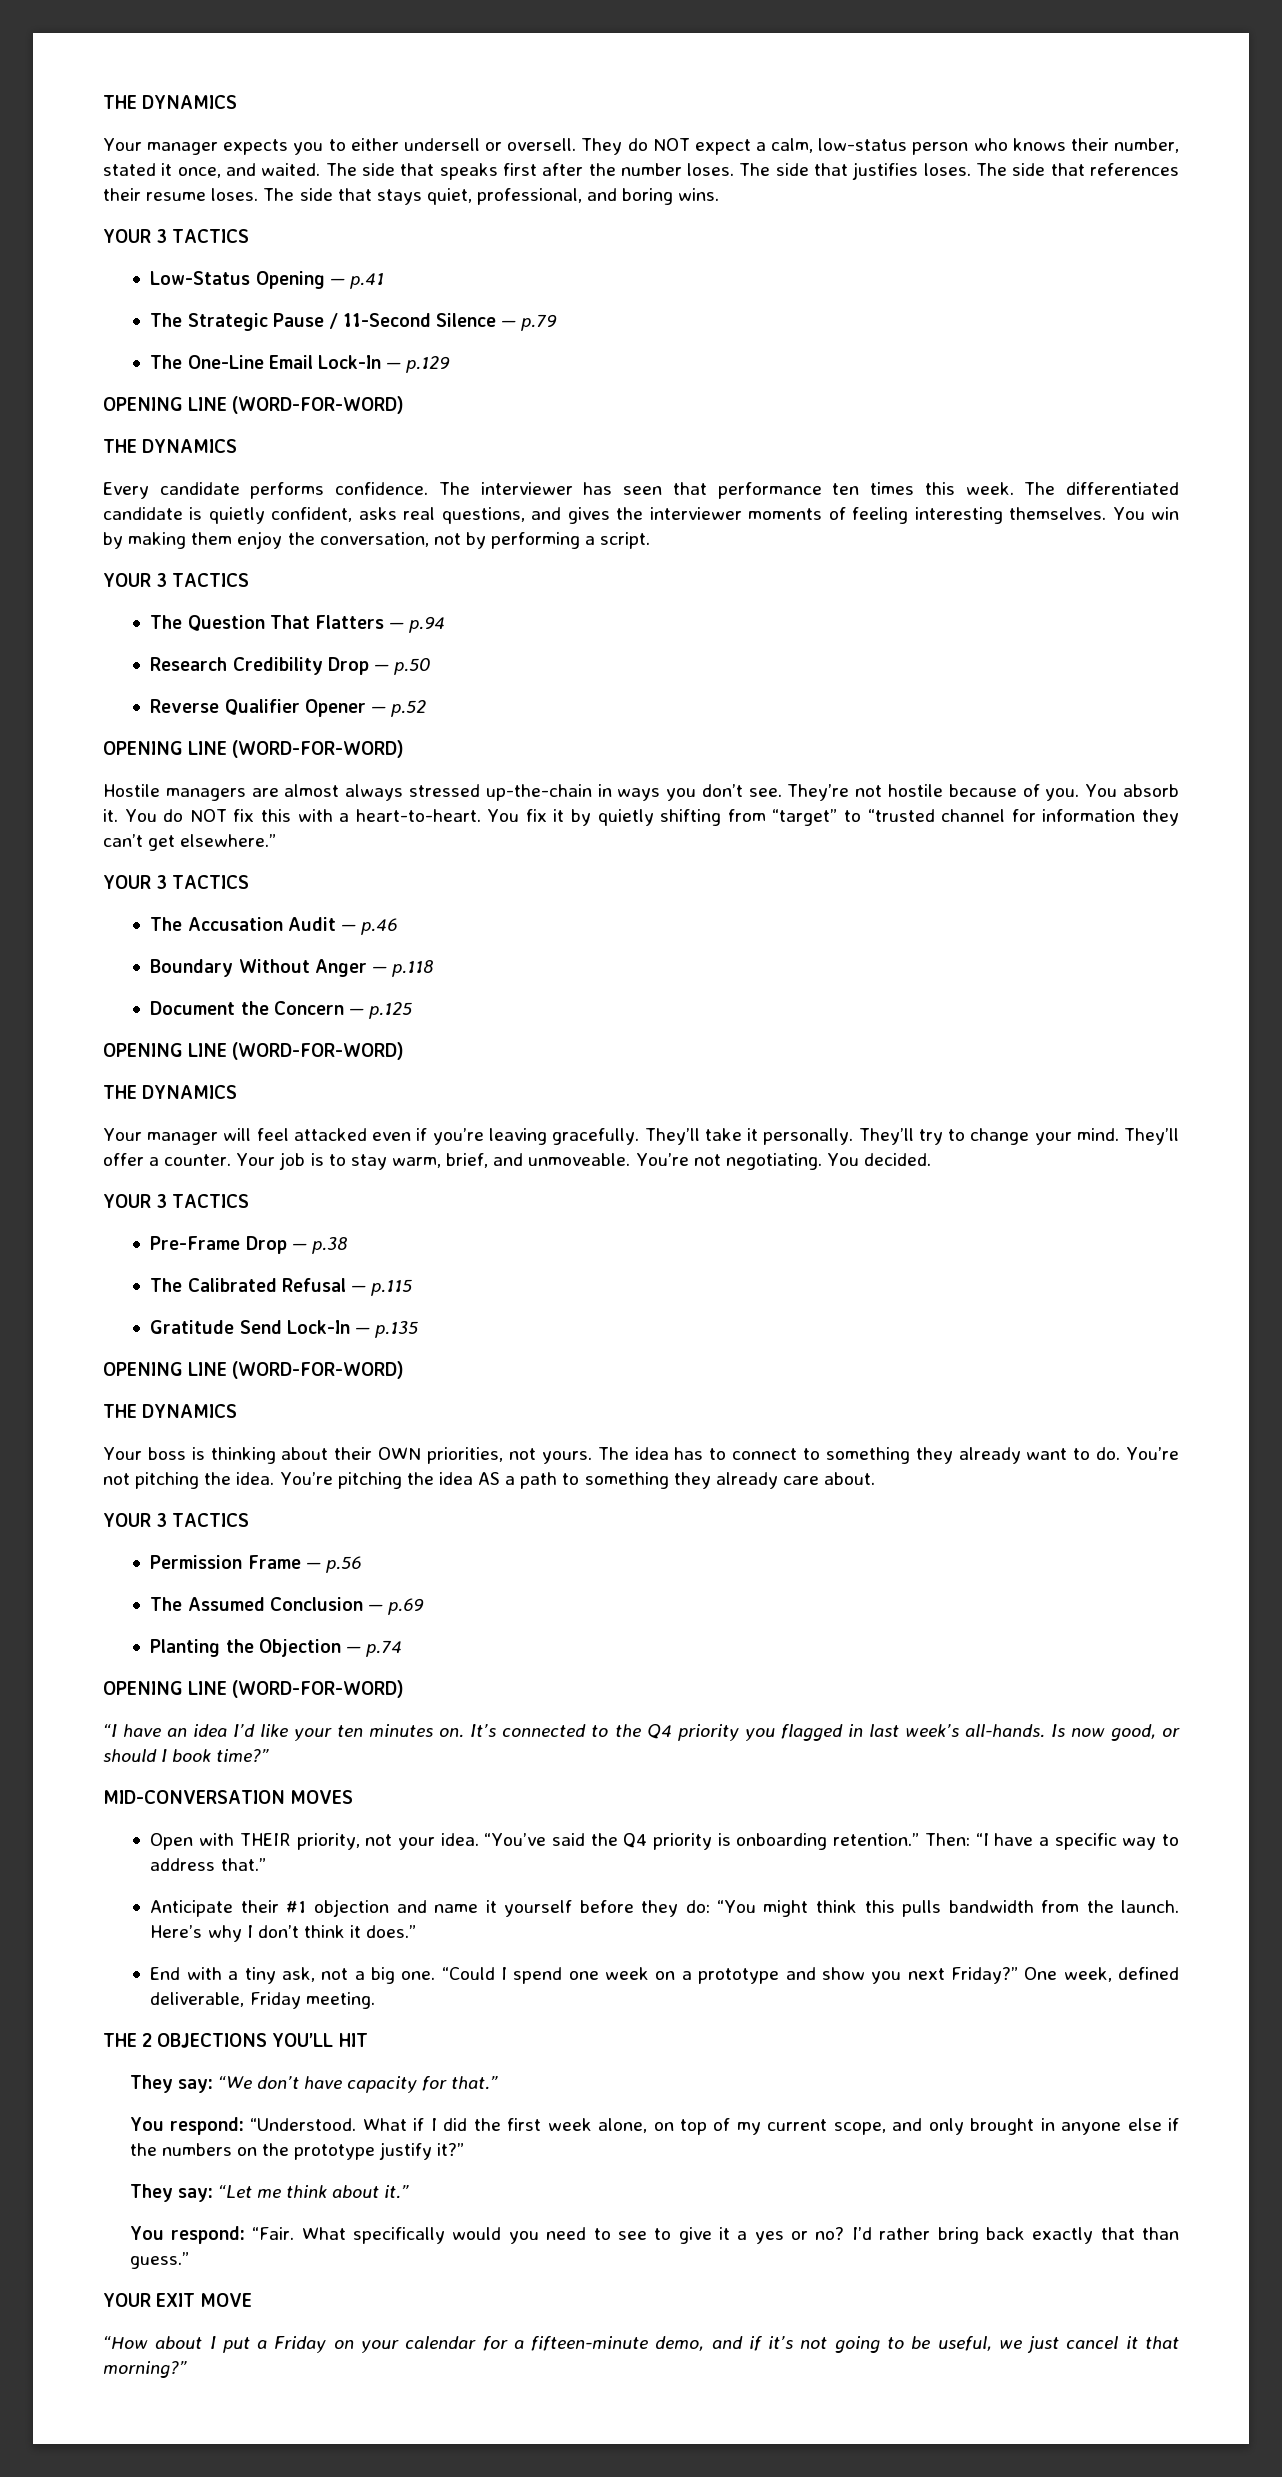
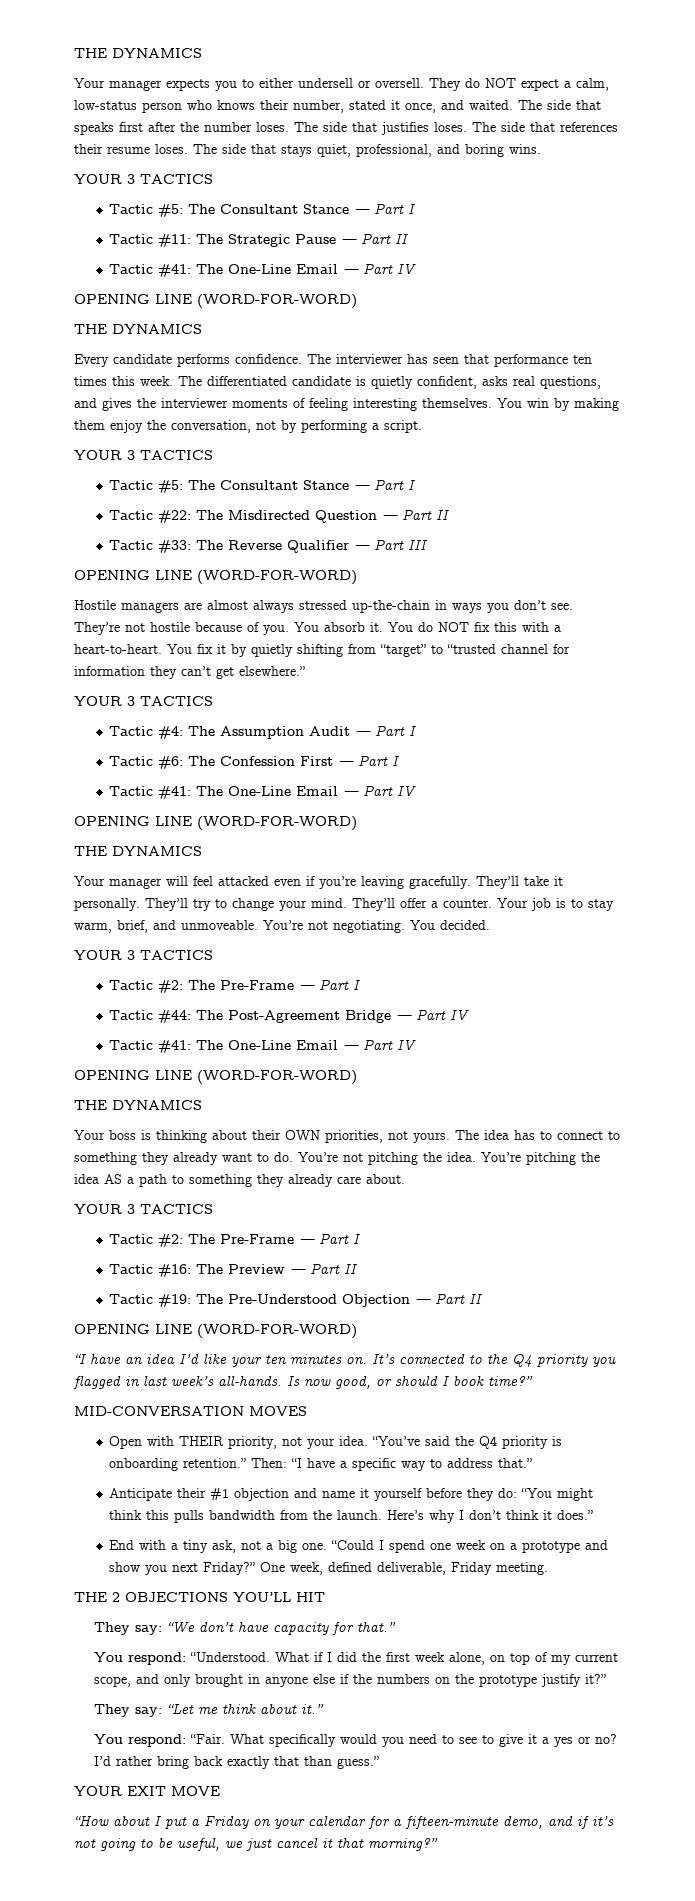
[150,271,384,289] [150,313,558,331] [150,355,451,373] Low-Status Opening — p.41 // The Strategic Pause / 11-Second Silence — p.79 // The One-Line Email Lock-In — p.129 -> [109,203,416,217] [109,233,409,247] [109,263,417,277] Tactic #5: The Consultant Stance — Part I // Tactic #11: The Strategic Pause — Part II // Tactic #41: The One-Line Email — Part IV
[150,615,446,633] [150,657,431,675] [150,699,427,717] The Question That Flatters — p.94 // Research Credibility Drop — p.50 // Reverse Qualifier Opener — p.52 -> [109,479,416,493] [109,509,450,523] [109,539,428,553] Tactic #5: The Consultant Stance — Part I // Tactic #22: The Misdirected Question — Part II // Tactic #33: The Reverse Qualifier — Part III
[150,917,398,935] [150,959,434,977] [150,1001,413,1019] The Accusation Audit — p.46 // Boundary Without Anger — p.118 // Document the Concern — p.125 -> [109,725,417,739] [109,755,400,769] [109,785,417,799] Tactic #4: The Assumption Audit — Part I // Tactic #6: The Confession First — Part I // Tactic #41: The One-Line Email — Part IV
[150,1236,347,1254] [150,1278,413,1296] [150,1320,419,1338] Pre-Frame Drop — p.38 // The Calibrated Refusal — p.115 // Gratitude Send Lock-In — p.135 -> [109,979,361,993] [109,1009,470,1023] [109,1039,417,1053] Tactic #2: The Pre-Frame — Part I // Tactic #44: The Post-Agreement Bridge — Part IV // Tactic #41: The One-Line Email — Part IV
[150,1555,361,1573] [150,1597,425,1615] [150,1639,403,1657] Permission Frame — p.56 // The Assumed Conclusion — p.69 // Planting the Objection — p.74 -> [109,1233,361,1247] [109,1263,358,1277] [109,1293,483,1307] Tactic #2: The Pre-Frame — Part I // Tactic #16: The Preview — Part II // Tactic #19: The Pre-Understood Objection — Part II

